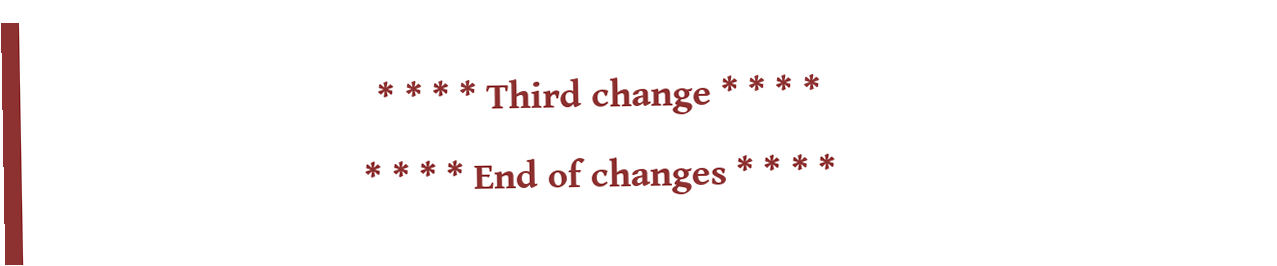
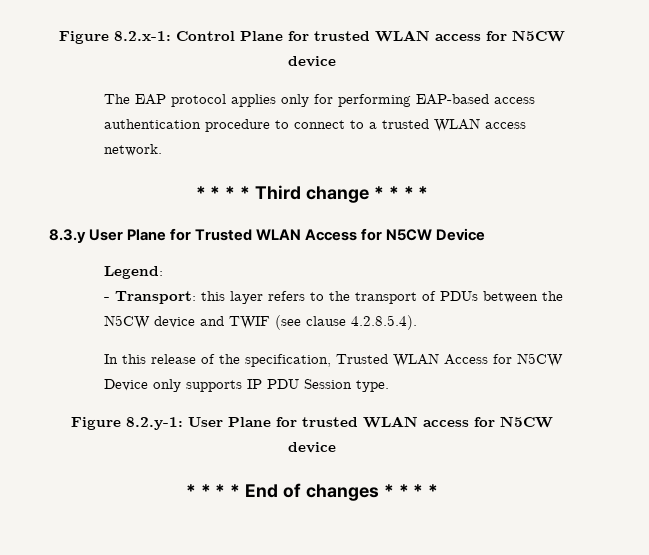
(377, 96) none -> [59,30,565,44] [288,56,336,67] [104,94,536,107] [104,118,527,132] [104,144,163,156] Figure 8.2.x-1: Control Plane for trusted WLAN access for N5CW device // The EAP protocol applies only for performing EAP-based access authentication procedure to connect to a trusted WLAN access network. //
(821, 88) none -> [49,228,486,243] [104,266,164,279] [104,291,564,304] [104,315,418,330] [104,353,564,367] [104,379,390,392] [71,416,553,430] [288,442,336,453] // 8.3.y User Plane for Trusted WLAN Access for N5CW Device // Legend: // - Transport: this layer refers to the transport of PDUs between the N5CW device and TWIF (see clause 4.2.8.5.4). // In this release of the specification, Trusted WLAN Access for N5CW Device only supports IP PDU Session type. // Figure 8.2.y-1: User Plane for trusted WLAN access for N5CW device

